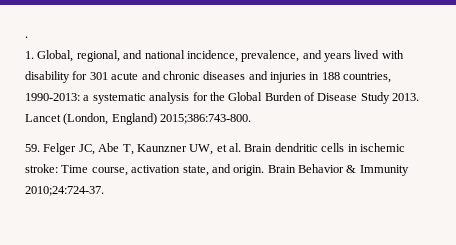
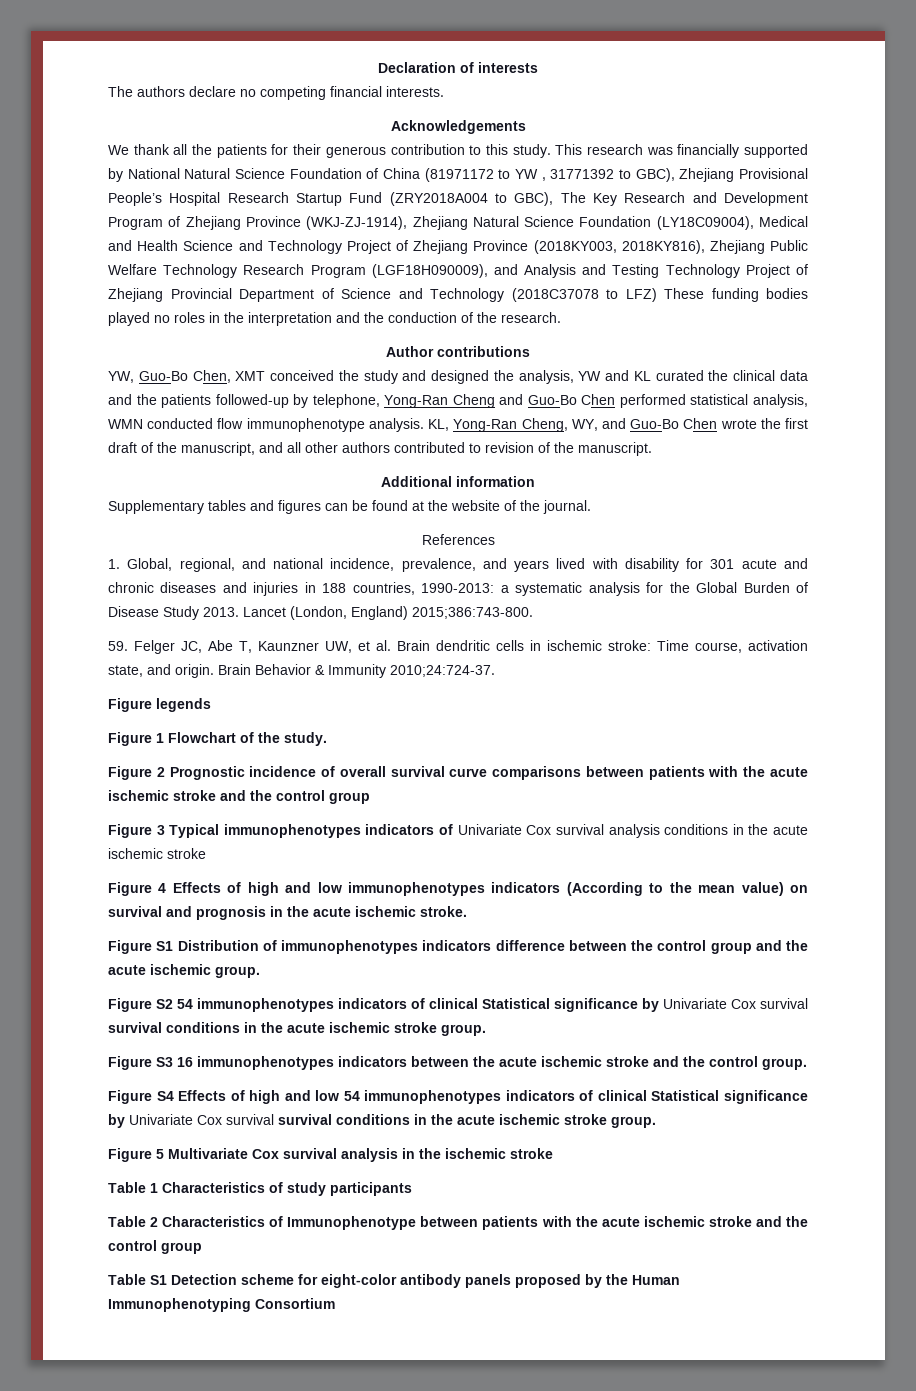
[25,36,28,38] . -> [378,62,538,73] [108,86,444,100] [390,120,526,134] [108,144,808,158] [108,168,808,182] [108,192,808,206] [108,216,808,230] [108,240,808,254] [108,264,808,278] [108,288,808,302] [108,312,561,326] [386,346,530,357] [108,370,808,384] [108,394,809,408] [108,418,808,432] [108,442,652,456] [381,476,535,487] [108,500,591,514] [421,534,495,545] Declaration of interests // The authors declare no competing financial interests. // Acknowledgements // We thank all the patients for their generous contribution to this study. This research was financially supported by National Natural Science Foundation of China (81971172 to YW , 31771392 to GBC), Zhejiang Provisional People’s Hospital Research Startup Fund (ZRY2018A004 to GBC), The Key Research and Development Program of Zhejiang Province (WKJ-ZJ-1914), Zhejiang Natural Science Foundation (LY18C09004), Medical and Health Science and Technology Project of Zhejiang Province (2018KY003, 2018KY816), Zhejiang Public Welfare Technology Research Program (LGF18H090009), and Analysis and Testing Technology Project of Zhejiang Provincial Department of Science and Technology (2018C37078 to LFZ) These funding bodies played no roles in the interpretation and the conduction of the research. // Author contributions // YW, Guo-Bo Chen, XMT conceived the study and designed the analysis, YW and KL curated the clinical data and the patients followed-up by telephone, Yong-Ran Cheng and Guo-Bo Chen performed statistical analysis, WMN conducted flow immunophenotype analysis. KL, Yong-Ran Cheng, WY, and Guo-Bo Chen wrote the first draft of the manuscript, and all other authors contributed to revision of the manuscript. // Additional information // Supplementary tables and figures can be found at the website of the journal. // References
(104, 191) none -> [108,698,211,712] [108,732,327,746] [108,766,808,780] [108,790,370,804] [108,824,809,838] [108,848,206,859] [108,882,809,896] [108,906,467,920] [108,940,808,954] [108,964,260,978] [108,998,808,1012] [108,1022,486,1036] [108,1056,807,1070] [108,1090,808,1104] [108,1114,656,1128] [108,1148,553,1162] [108,1182,412,1196] [108,1216,809,1230] [108,1240,202,1254] [108,1274,680,1288] [108,1298,335,1312] // Figure legends // Figure 1 Flowchart of the study. // Figure 2 Prognostic incidence of overall survival curve comparisons between patients with the acute ischemic stroke and the control group // Figure 3 Typical immunophenotypes indicators of Univariate Cox survival analysis conditions in the acute ischemic stroke // Figure 4 Effects of high and low immunophenotypes indicators (According to the mean value) on survival and prognosis in the acute ischemic stroke. // Figure S1 Distribution of immunophenotypes indicators difference between the control group and the acute ischemic group. // Figure S2 54 immunophenotypes indicators of clinical Statistical significance by Univariate Cox survival survival conditions in the acute ischemic stroke group. // Figure S3 16 immunophenotypes indicators between the acute ischemic stroke and the control group. // Figure S4 Effects of high and low 54 immunophenotypes indicators of clinical Statistical significance by Univariate Cox survival survival conditions in the acute ischemic stroke group. // Figure 5 Multivariate Cox survival analysis in the ischemic stroke // Table 1 Characteristics of study participants // Table 2 Characteristics of Immunophenotype between patients with the acute ischemic stroke and the control group // Table S1 Detection scheme for eight-color antibody panels proposed by the Human Immunophenotyping Consortium

